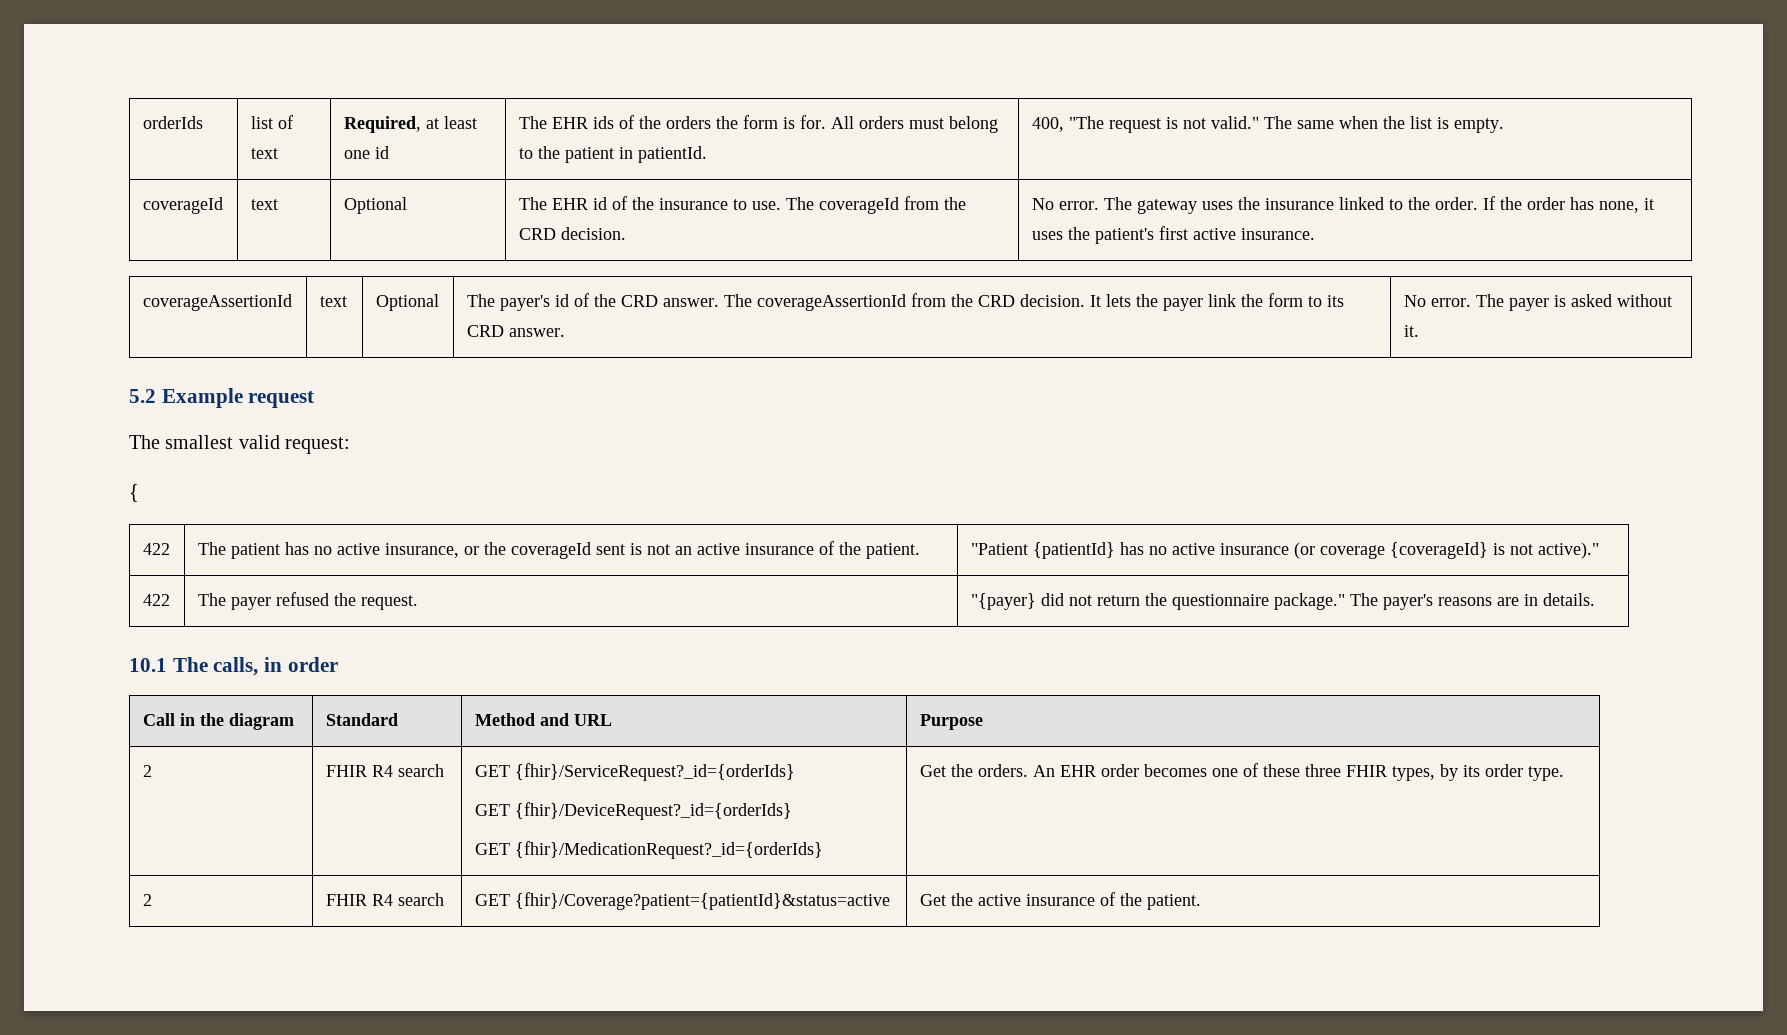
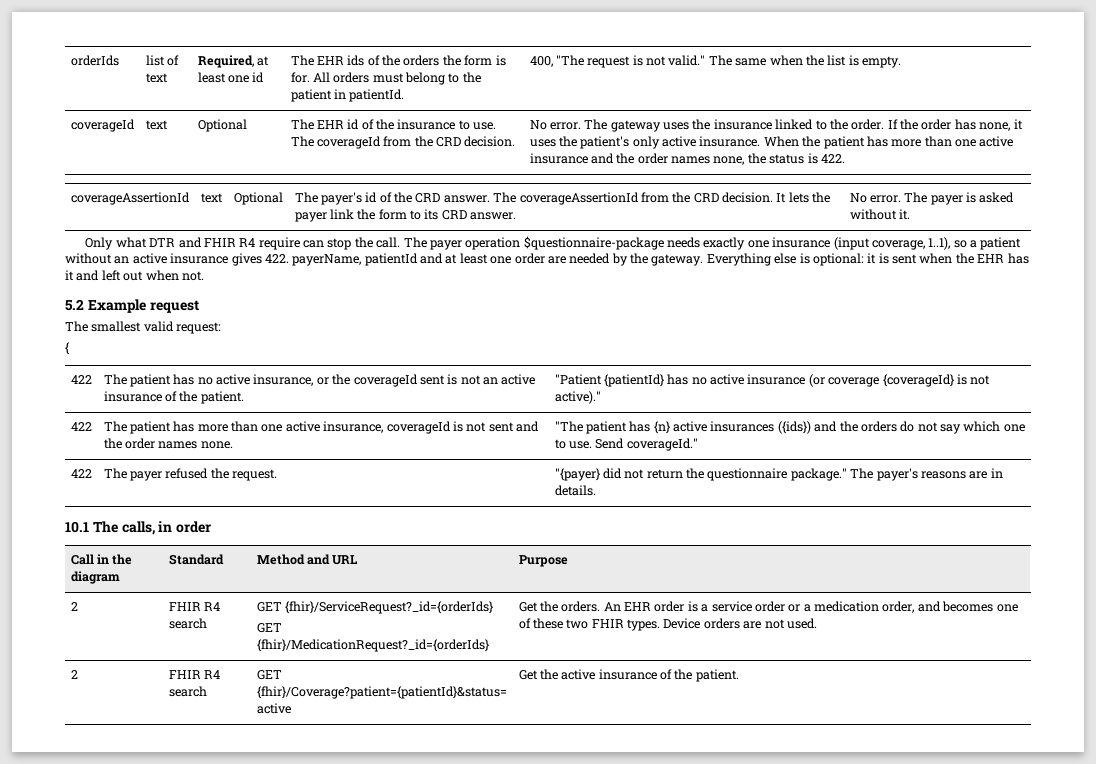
[1158,226,1188,240] first -> [632,136,660,149] only
(1315, 234) none -> [763,136,1014,149] [529,153,845,165] When the patient has more than one active insurance and the order names none, the status is 422.
(1419, 331) none -> [85,236,1022,250] [65,253,1029,266] [65,270,204,281] // Only what DTR and FHIR R4 require can stop the call. The payer operation $questionnaire-package needs exactly one insurance (input coverage, 1..1), so a patient without an active insurance gives 422. payerName, patientId and at least one order are needed by the gateway. Everything else is optional: it is sent when the EHR has it and left out when not.
(1599, 550) none -> [70,422,92,431] [103,421,540,434] [103,438,233,449] [554,421,1025,434] [554,438,698,451] // 422 | The patient has more than one active insurance, coverageId is not sent and the order names none. | "The patient has {n} active insurances ({ids}) and the orders do not say which one to use. Send coverageId."
[474,802,792,820] // GET {fhir}/DeviceRequest?_id={orderIds} -> (493, 607) none
[1143,763,1564,781] becomes one of these three FHIR types, by its order type. -> [687,601,1018,613] [518,618,817,631] is a service order or a medication order, and becomes one of these two FHIR types. Device orders are not used.

